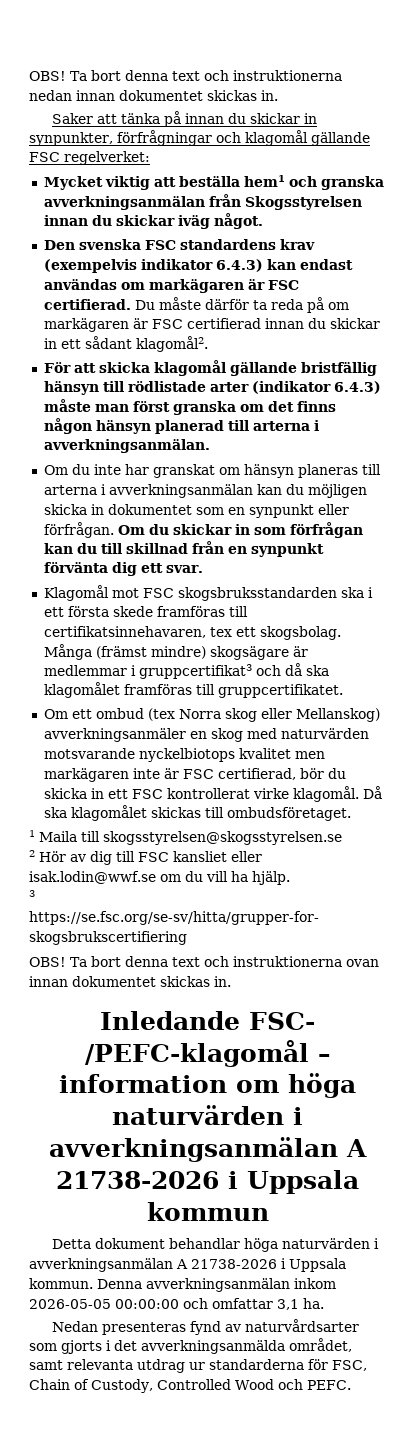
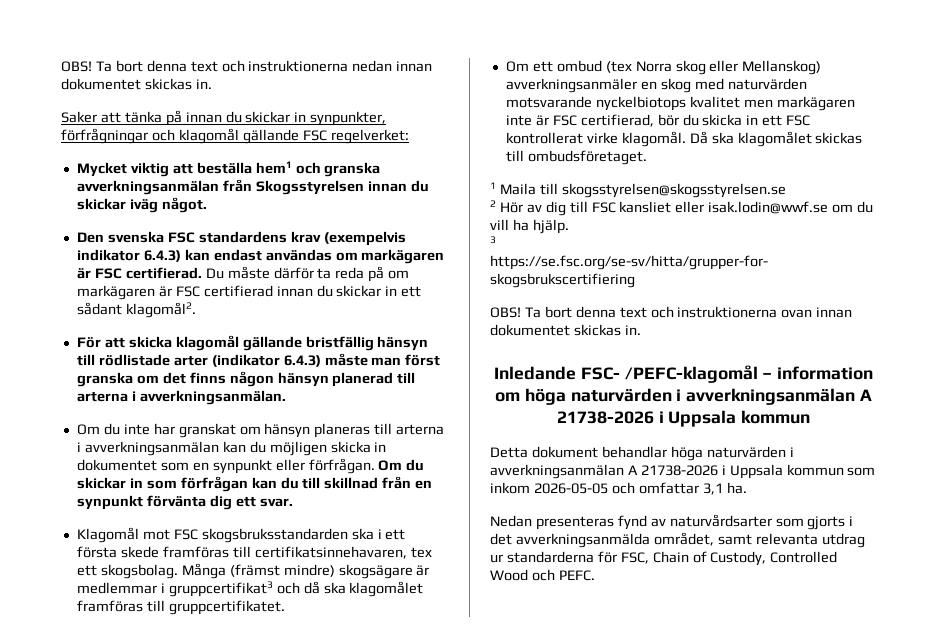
[29,1278,290,1292] kommun. Denna avverkningsanmälan -> [786,464,876,476] kommun som
[115,1299,179,1309] 00:00:00 -> (608, 488) none

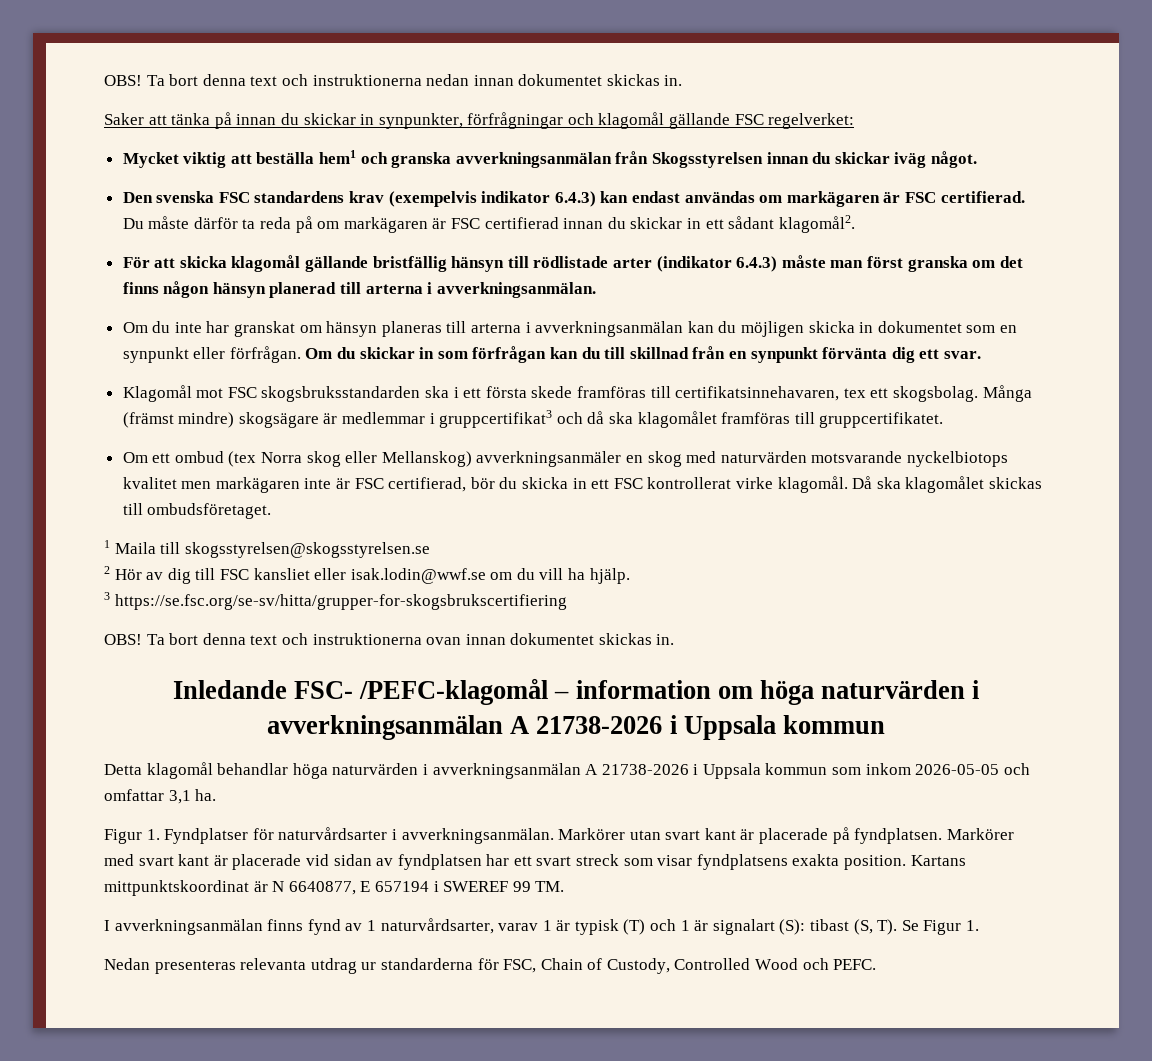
[531,446,598,458] dokument -> [146,762,213,779] klagomål
[490,514,854,530] [490,532,752,548] Nedan presenteras fynd av naturvårdsarter som gjorts i det avverkningsanmälda området, samt -> [104,827,1014,844] [104,854,966,870] [104,880,565,896] [104,918,979,935] [104,958,236,974] Figur 1. Fyndplatser för naturvårdsarter i avverkningsanmälan. Markörer utan svart kant är placerade på fyndplatsen. Markörer med svart kant är placerade vid sidan av fyndplatsen har ett svart streck som visar fyndplatsens exakta position. Kartans mittpunktskoordinat är N 6640877, E 657194 i SWEREF 99 TM. // I avverkningsanmälan finns fynd av 1 naturvårdsarter, varav 1 är typisk (T) och 1 är signalart (S): tibast (S, T). Se Figur 1. // Nedan presenteras

